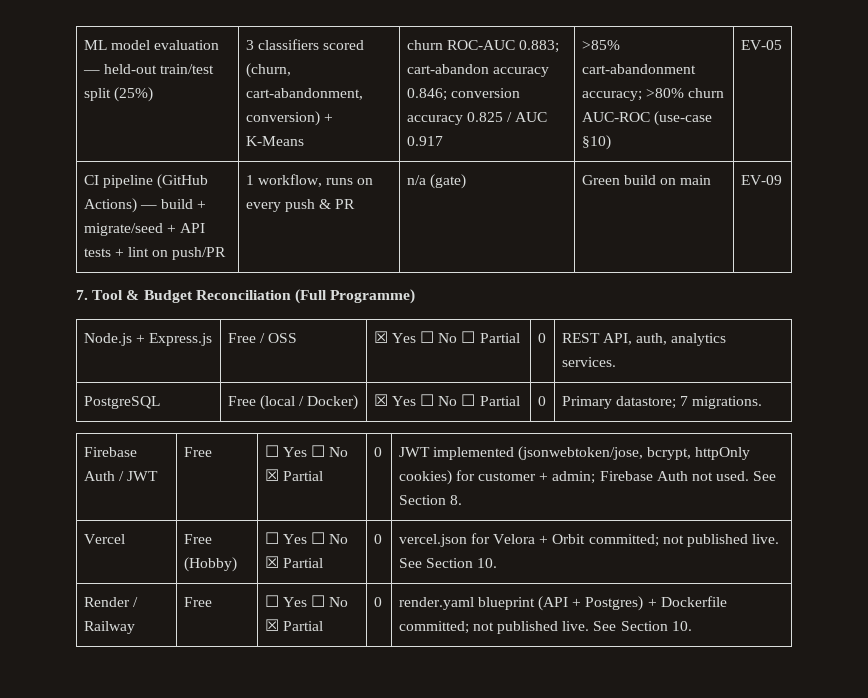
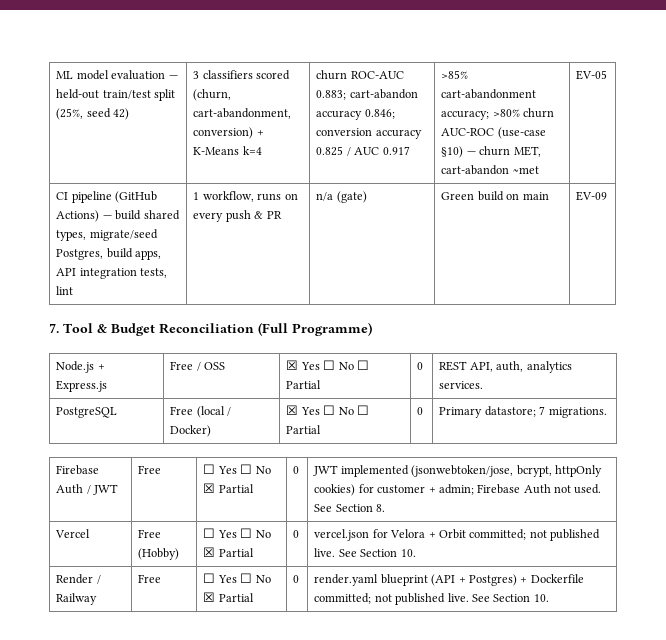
[113,87,153,102] (25%) -> [56,108,130,120] (25%, seed 42)
(304, 141) none -> [242,146,262,155] k=4
(611, 142) none -> [466,146,541,157] [441,165,539,175] — churn MET, cart-abandon ~met
[197,200,207,209] [83,223,206,236] [83,248,124,257] + migrate/seed + API tests + -> [143,210,180,220] [56,229,158,241] [56,248,162,260] [56,268,168,279] shared types, migrate/seed Postgres, build apps, API integration tests,
[152,247,227,260] on push/PR -> (74, 290) none

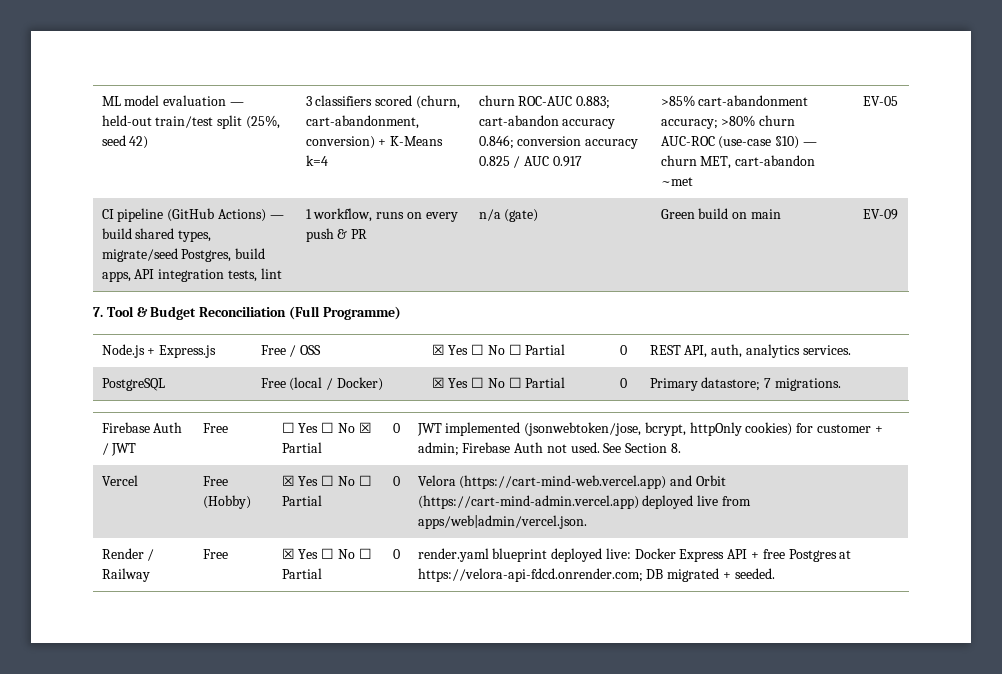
[203,528,271,538] [203,547,254,557] [293,530,300,538] [314,529,601,541] [314,548,416,557] ☐ Yes ☐ No ☒ Partial | 0 | vercel.json for Velora + Orbit committed; not published live. See Section 10. -> [281,475,372,486] [281,495,322,506] [392,476,400,486] [417,475,726,489] [417,495,751,509] [417,515,587,529] ☒ Yes ☐ No ☐ Partial | 0 | Velora (https://cart-mind-web.vercel.app) and Orbit (https://cart-mind-admin.vercel.app) deployed live from apps/web|admin/vercel.json.
[203,573,271,583] [203,592,216,602] ☐ Yes ☐ No ☒ -> [281,548,372,559] ☒ Yes ☐ No ☐
[431,574,584,586] [314,593,549,605] (API + Postgres) + Dockerfile committed; not published live. See Section 10. -> [551,548,852,562] [417,568,775,582] deployed live: Docker Express API + free Postgres at https://velora-api-fdcd.onrender.com; DB migrated + seeded.

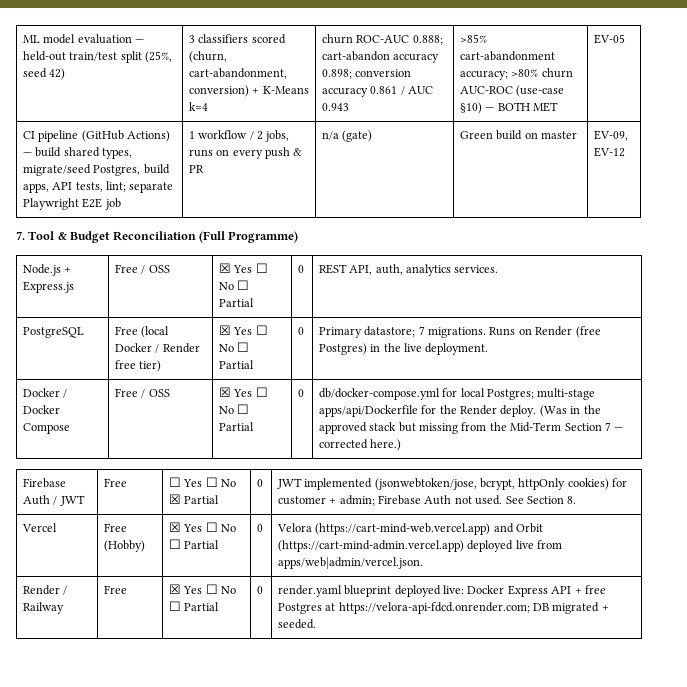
[576,96,611,109] 0.883; -> [412,35,443,45] 0.888;
[478,135,514,149] 0.846; -> [321,69,352,79] 0.898;
[478,156,510,166] 0.825 -> [370,86,398,94] 0.861
[552,156,582,167] 0.917 -> [321,103,349,111] 0.943
[660,155,816,169] [660,177,693,186] churn MET, cart-abandon ~met -> [497,102,559,112] BOTH MET
[158,268,282,282] [305,208,373,222] integration tests, lint | 1 workflow, -> [75,181,174,193] [22,198,121,210] [188,130,290,142] tests, lint; separate Playwright E2E job | 1 workflow / 2 jobs,
[750,209,781,219] [862,209,898,220] main | EV-09 -> [541,131,578,139] [593,130,628,141] [593,147,625,157] master | EV-09, EV-12
[326,377,383,391] / Docker) -> [114,343,200,353] [114,360,162,372] Docker / Render free tier)
(841, 384) none -> [489,326,601,338] [318,343,489,355] [22,388,68,398] [22,405,60,414] [22,423,70,434] [114,388,170,398] [218,387,268,397] [218,404,250,414] [218,422,254,431] [297,389,304,397] [318,388,596,400] [318,405,601,417] [318,422,624,434] [318,439,402,451] Runs on Render (free Postgres) in the live deployment. // Docker / Docker Compose | Free / OSS | ☒ Yes ☐ No ☐ Partial | 0 | db/docker-compose.yml for local Postgres; multi-stage apps/api/Dockerfile for the Render deploy. (Was in the approved stack but missing from the Mid-Term Section 7 — corrected here.)

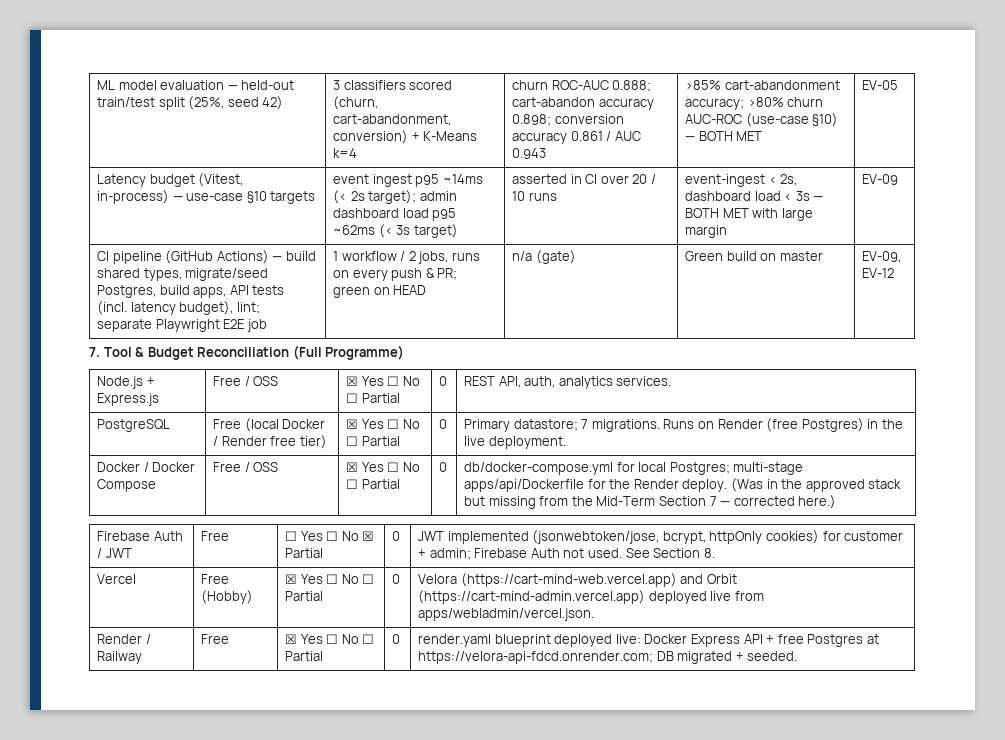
(625, 39) none -> [97,173,244,187] [97,190,316,204] [333,174,483,187] [333,190,457,204] [333,208,457,221] [333,224,458,238] [512,174,656,184] [512,191,557,201] [685,174,798,187] [685,191,824,201] [685,208,813,221] [685,225,728,238] [862,174,899,185] // Latency budget (Vitest, in-process) — use-case §10 targets | event ingest p95 ~14ms (< 2s target); admin dashboard load p95 ~62ms (< 3s target) | asserted in CI over 20 / 10 runs | event-ingest < 2s, dashboard load < 3s — BOTH MET with large margin | EV-09
[75,182,103,192] tests, -> [252,285,285,295] [97,301,234,315] tests (incl. latency budget),
[188,165,204,173] PR -> [437,268,458,280] [333,285,427,298] PR; green on HEAD

